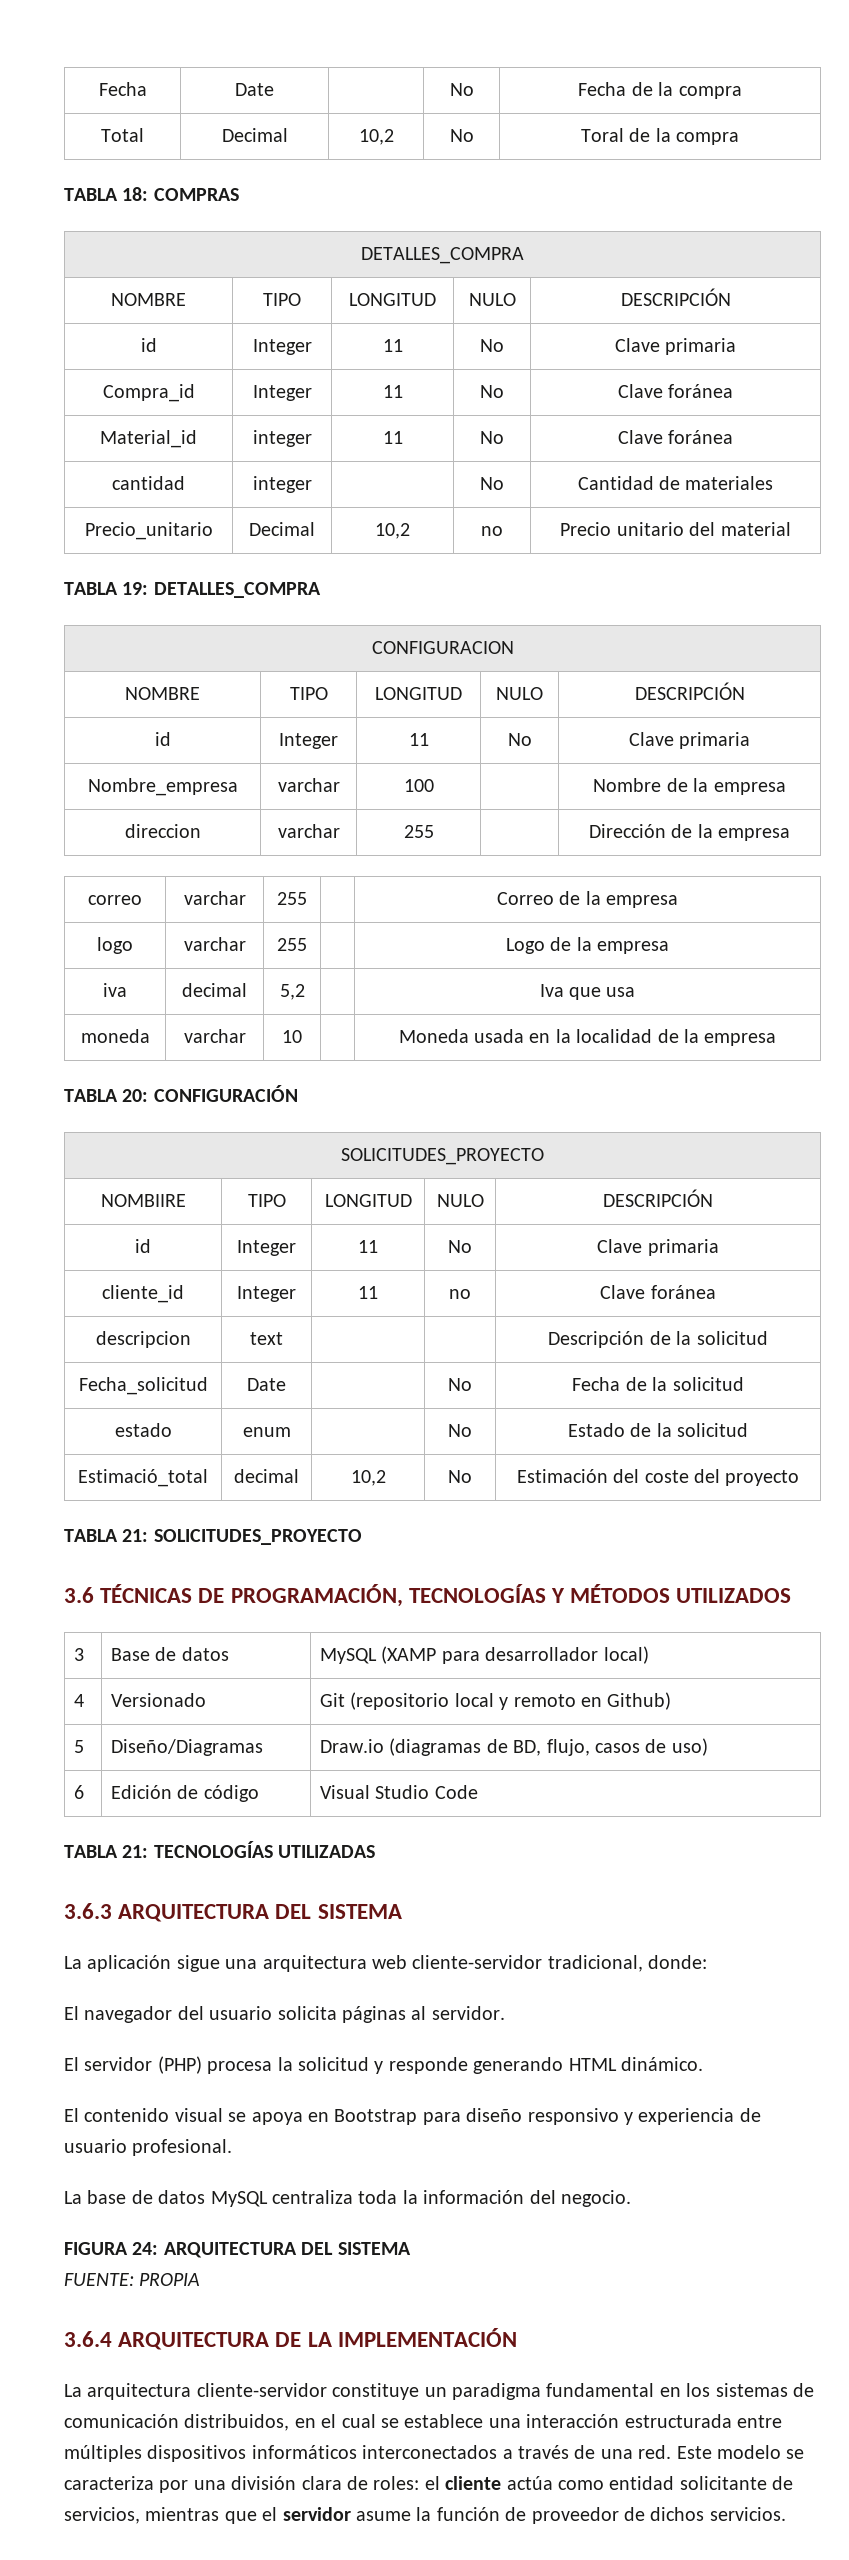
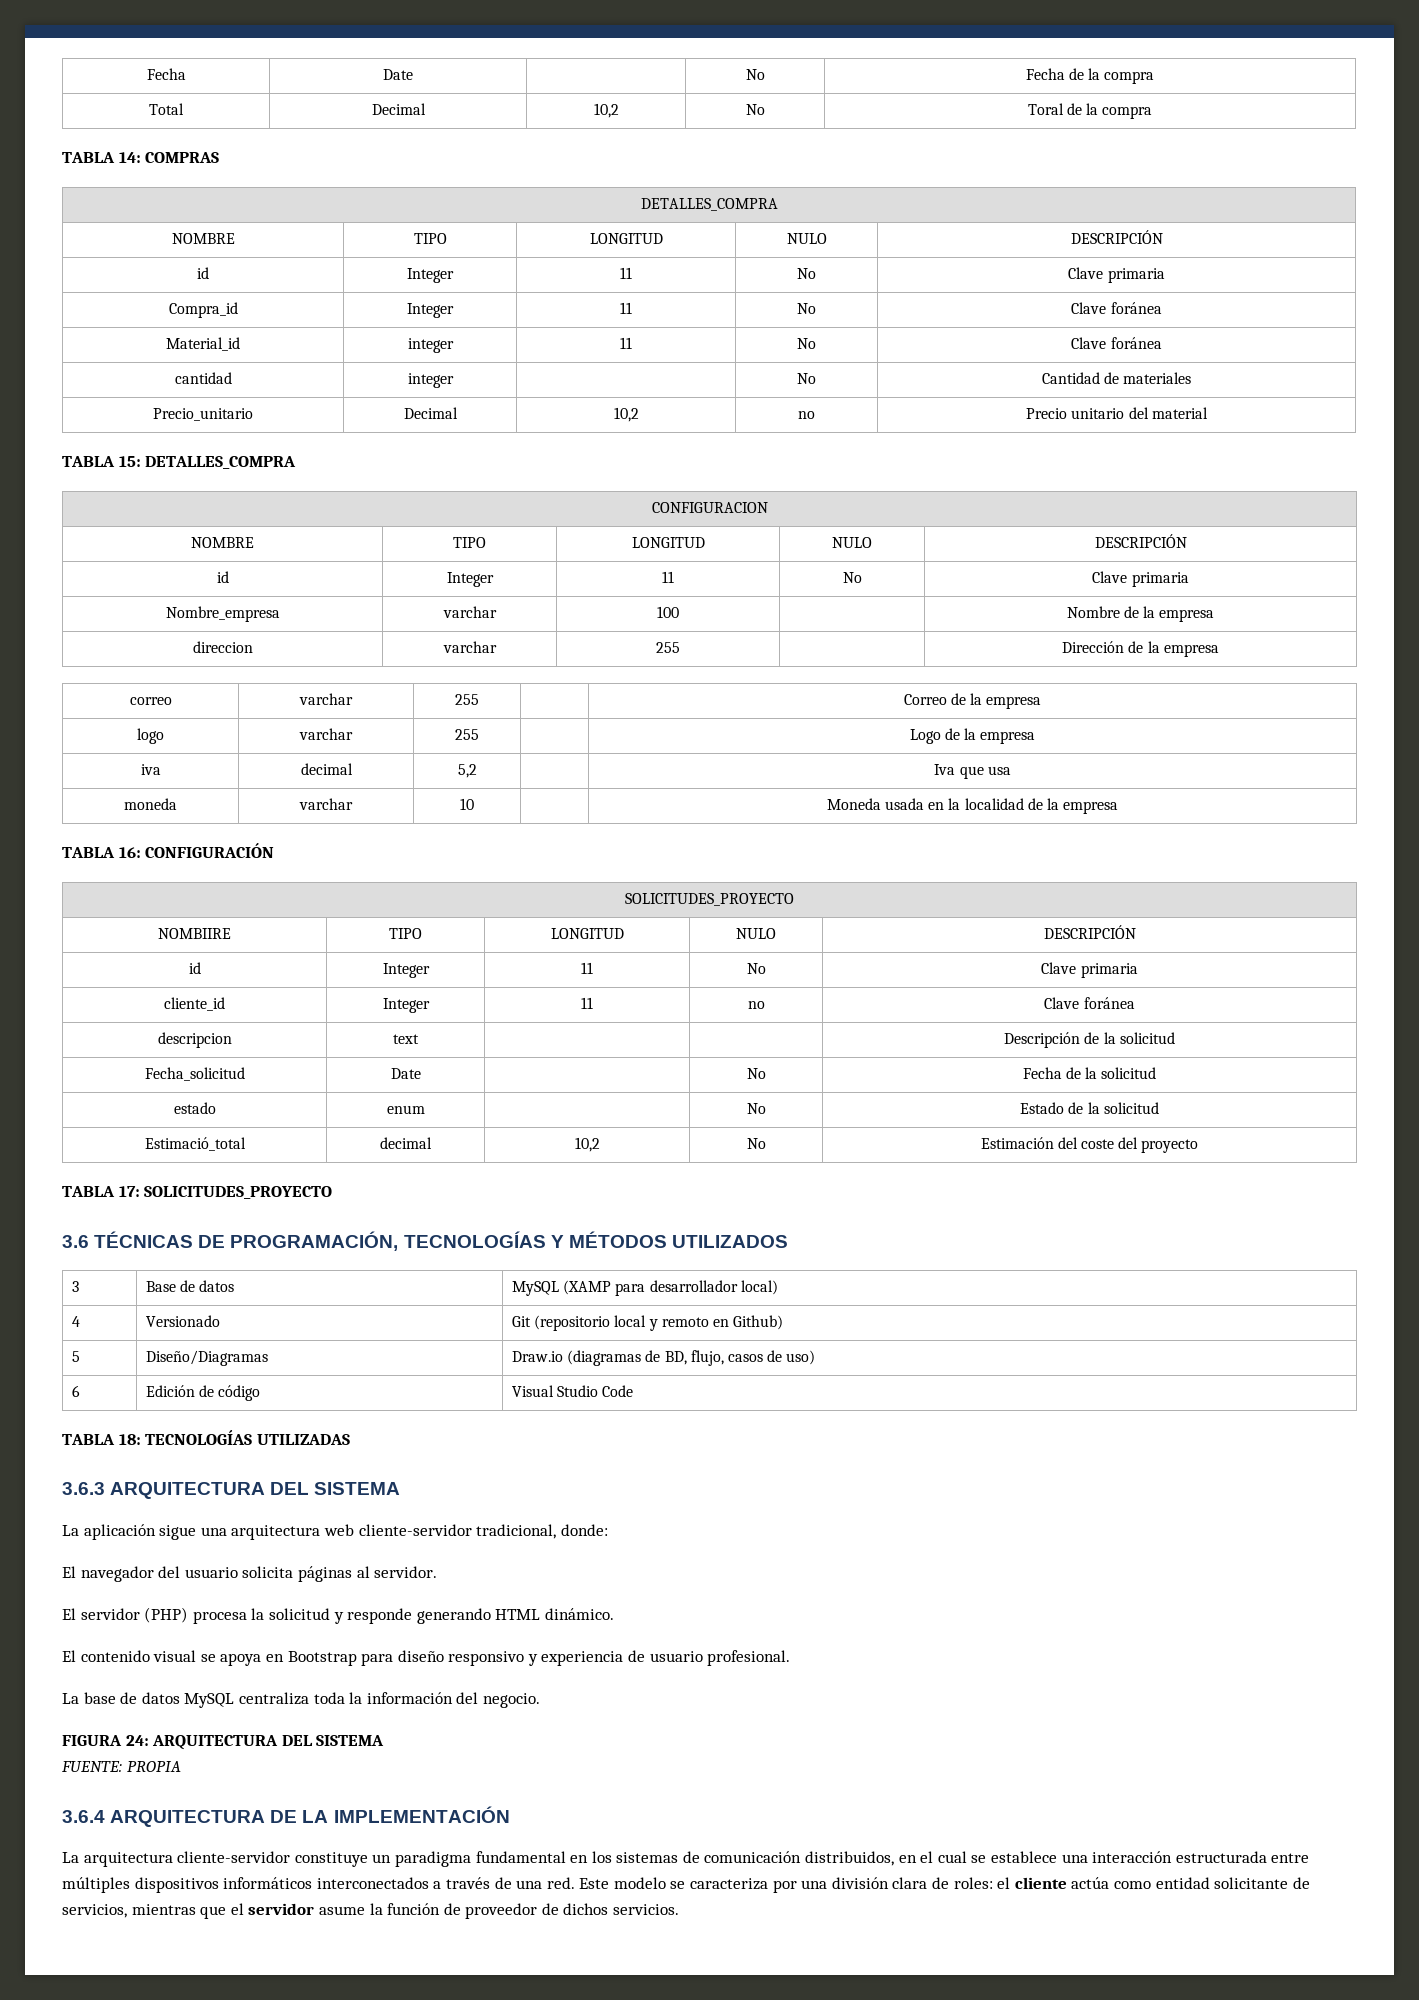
[122,187,149,201] 18: -> [118,152,141,163] 14:
[122,582,149,595] 19: -> [118,456,141,467] 15:
[122,1089,149,1102] 20: -> [118,847,141,858] 16:
[122,1529,149,1542] 21: -> [118,1186,140,1197] 17:
[122,1845,149,1858] 21: -> [118,1434,141,1445] 18:

